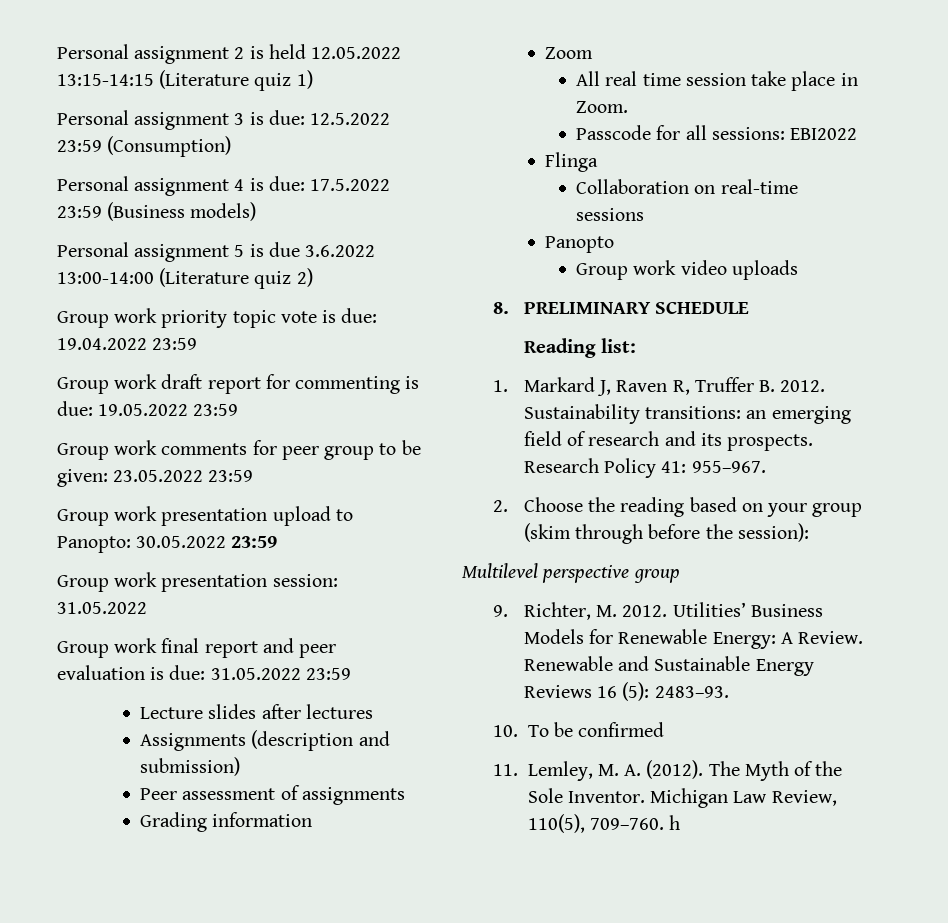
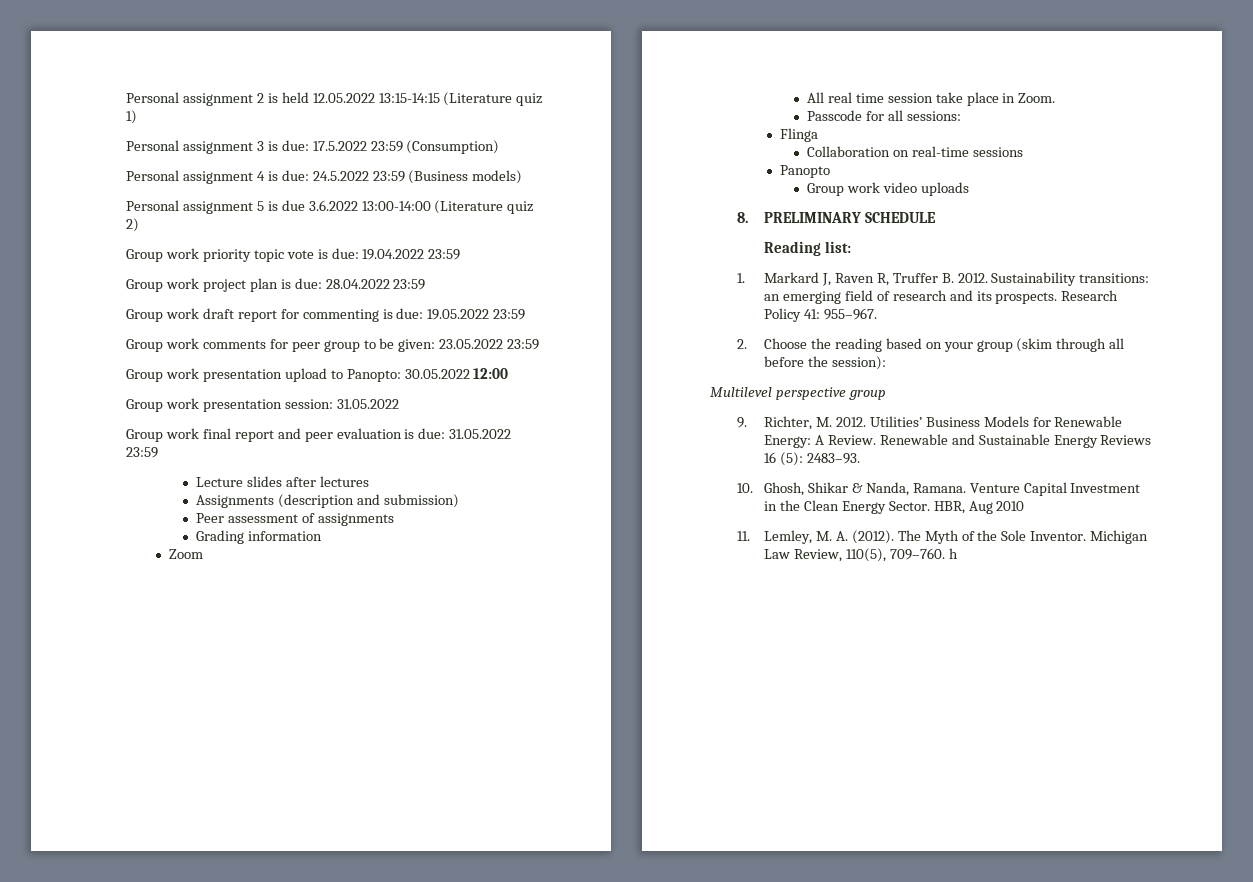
[310,113,391,125] 12.5.2022 -> [312,141,367,151] 17.5.2022
[310,179,391,191] 17.5.2022 -> [312,171,369,181] 24.5.2022
(198, 344) none -> [126,278,426,292] // Group work project plan is due: 28.04.2022 23:59
[231,536,278,548] 23:59 -> [473,368,509,379] 12:00
[790,128,858,140] EBI2022 -> (961, 116) none
(644, 534) none -> [1109,338,1125,349] all
[527,722,665,737] To be confirmed -> [764,482,1141,496] [764,500,1025,514] Ghosh, Shikar & Nanda, Ramana. Venture Capital Investment in the Clean Energy Sector. HBR, Aug 2010

